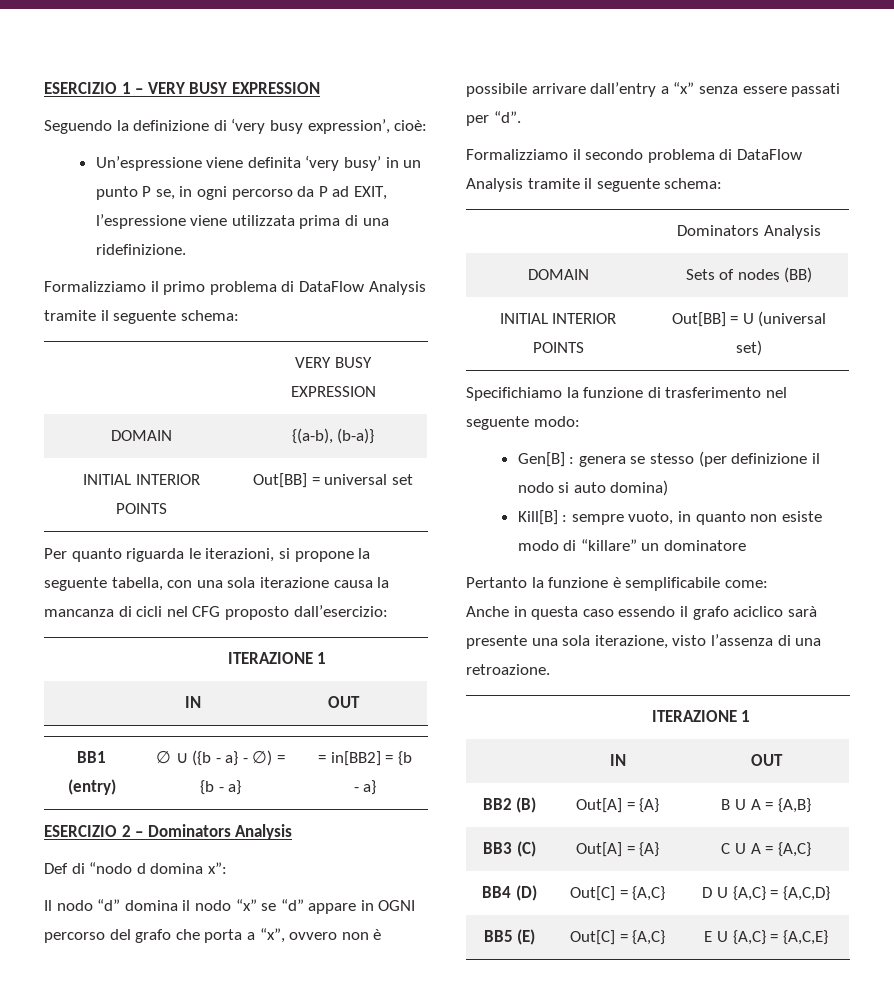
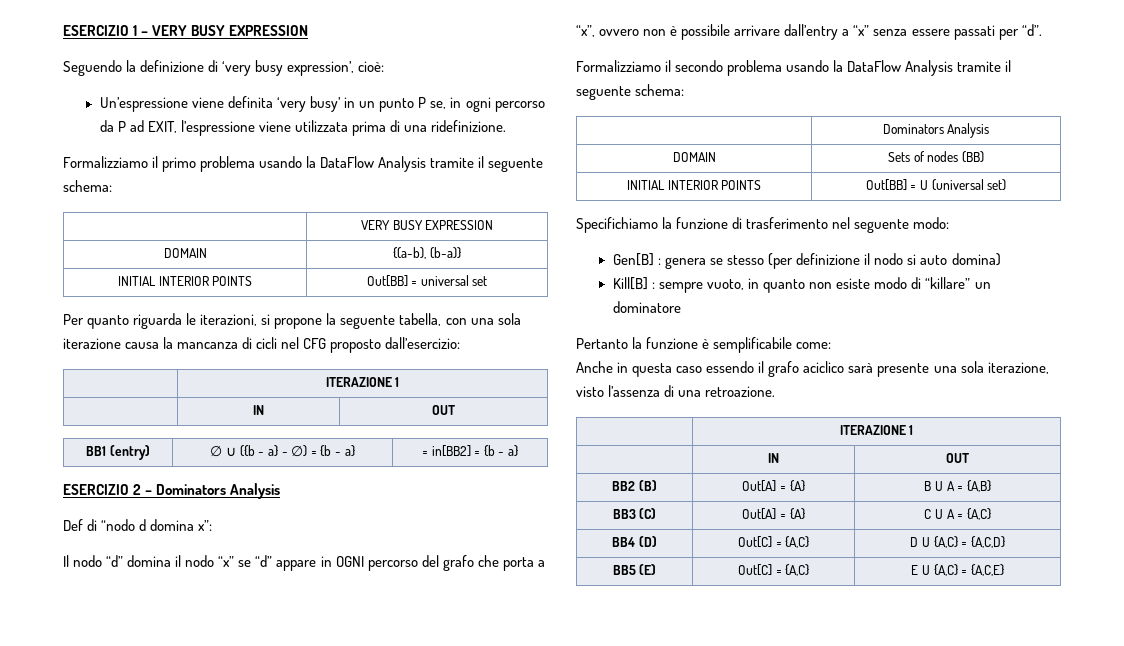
[281,281,295,292] di -> [259,156,317,168] usando la
[719,149,733,160] di -> [786,60,844,72] usando la

